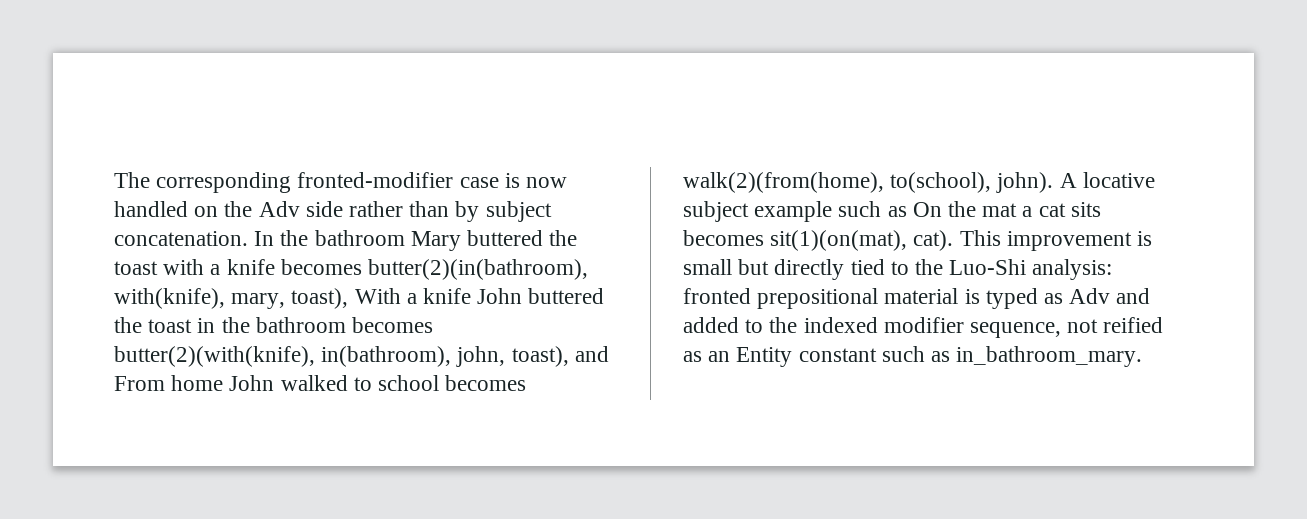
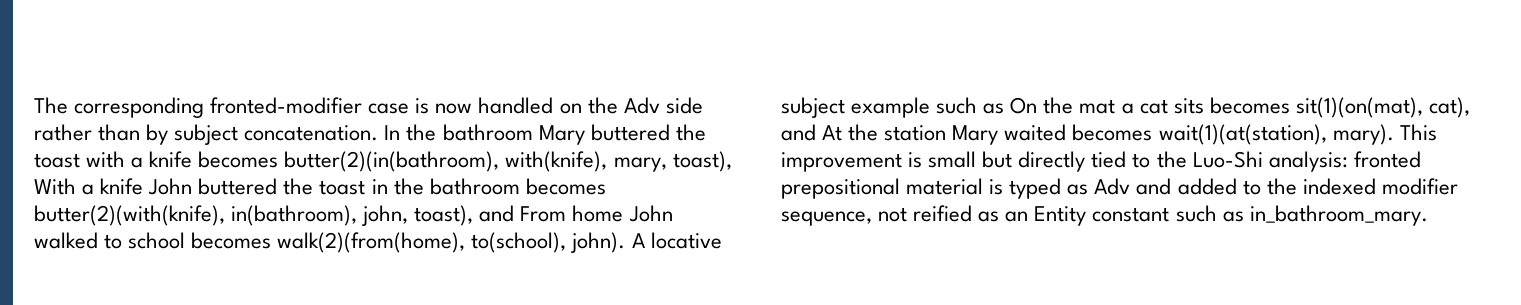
[913,230,954,251] cat). -> [1428,97,1470,118] [781,124,1394,145] cat), and At the station Mary waited becomes wait(1)(at(station), mary).

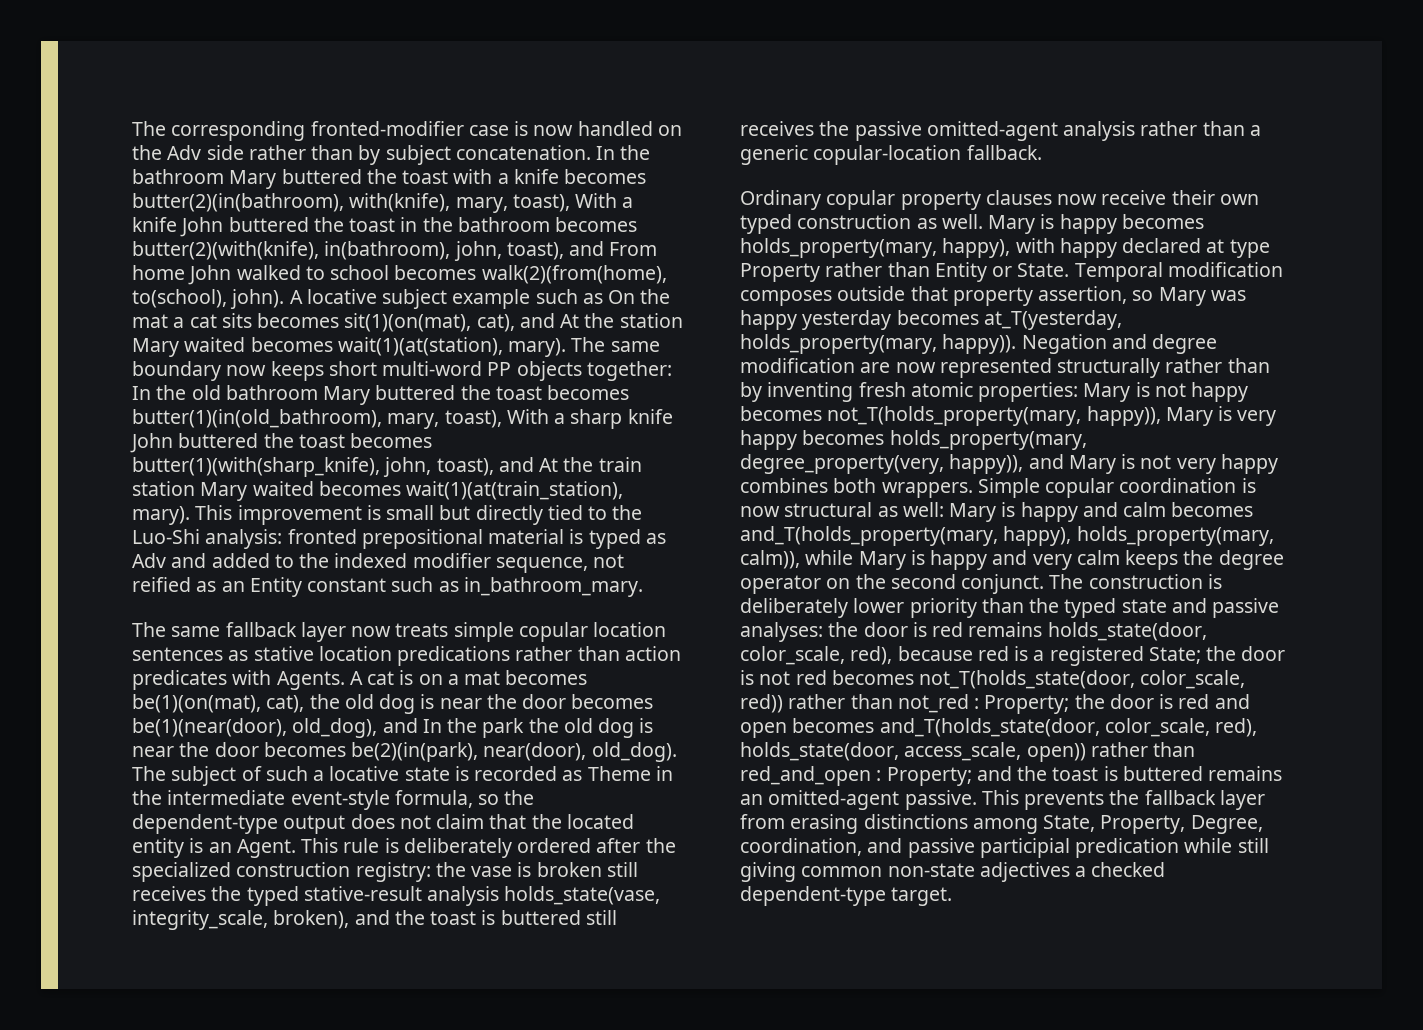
(1394, 134) none -> [571,337,660,352] [132,361,672,381] [132,385,630,405] [132,409,673,429] [130,433,433,453] [132,457,642,477] [132,481,624,501] [132,506,190,525] The same boundary now keeps short multi-word PP objects together: In the old bathroom Mary buttered the toast becomes butter(1)(in(old_bathroom), mary, toast), With a sharp knife John buttered the toast becomes butter(1)(with(sharp_knife), john, toast), and At the train station Mary waited becomes wait(1)(at(train_station), mary).
(1428, 215) none -> [132,622,667,642] [132,646,681,666] [132,670,588,690] [132,694,654,714] [132,718,654,738] [132,742,677,762] [132,766,673,786] [132,790,535,810] [132,814,634,834] [132,838,676,858] [132,862,638,882] [132,886,661,906] [132,910,617,930] [740,121,1261,141] [740,145,1042,165] [740,190,1259,210] [740,214,1204,234] [740,238,1270,258] [740,262,1283,282] [740,286,1246,306] [740,310,1122,330] [740,334,1218,354] [740,358,1270,378] [740,382,1249,402] [740,406,1277,426] [740,430,1087,450] [740,454,1278,474] [740,478,1256,498] [740,502,1254,522] [740,526,1274,546] [740,550,1284,570] [740,574,1222,594] [740,598,1280,618] [740,622,1207,642] [740,646,1286,666] [740,670,1246,689] [740,694,1250,714] [740,718,1258,738] [740,742,1196,762] [740,766,1283,786] [740,790,1265,810] [740,814,1263,834] [740,838,1269,858] [740,862,1166,882] [740,886,953,906] // The same fallback layer now treats simple copular location sentences as stative location predications rather than action predicates with Agents. A cat is on a mat becomes be(1)(on(mat), cat), the old dog is near the door becomes be(1)(near(door), old_dog), and In the park the old dog is near the door becomes be(2)(in(park), near(door), old_dog). The subject of such a locative state is recorded as Theme in the intermediate event-style formula, so the dependent-type output does not claim that the located entity is an Agent. This rule is deliberately ordered after the specialized construction registry: the vase is broken still receives the typed stative-result analysis holds_state(vase, integrity_scale, broken), and the toast is buttered still receives the passive omitted-agent analysis rather than a generic copular-location fallback. // Ordinary copular property clauses now receive their own typed construction as well. Mary is happy becomes holds_property(mary, happy), with happy declared at type Property rather than Entity or State. Temporal modification composes outside that property assertion, so Mary was happy yesterday becomes at_T(yesterday, holds_property(mary, happy)). Negation and degree modification are now represented structurally rather than by inventing fresh atomic properties: Mary is not happy becomes not_T(holds_property(mary, happy)), Mary is very happy becomes holds_property(mary, degree_property(very, happy)), and Mary is not very happy combines both wrappers. Simple copular coordination is now structural as well: Mary is happy and calm becomes and_T(holds_property(mary, happy), holds_property(mary, calm)), while Mary is happy and very calm keeps the degree operator on the second conjunct. The construction is deliberately lower priority than the typed state and passive analyses: the door is red remains holds_state(door, color_scale, red), because red is a registered State; the door is not red becomes not_T(holds_state(door, color_scale, red)) rather than not_red : Property; the door is red and open becomes and_T(holds_state(door, color_scale, red), holds_state(door, access_scale, open)) rather than red_and_open : Property; and the toast is buttered remains an omitted-agent passive. This prevents the fallback layer from erasing distinctions among State, Property, Degree, coordination, and passive participial predication while still giving common non-state adjectives a checked dependent-type target.

